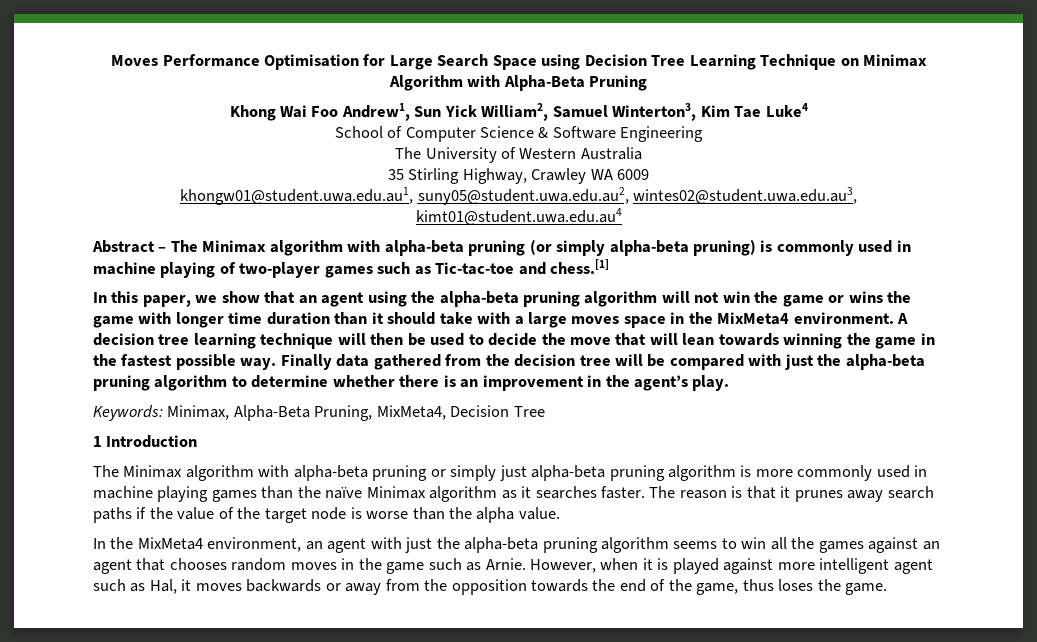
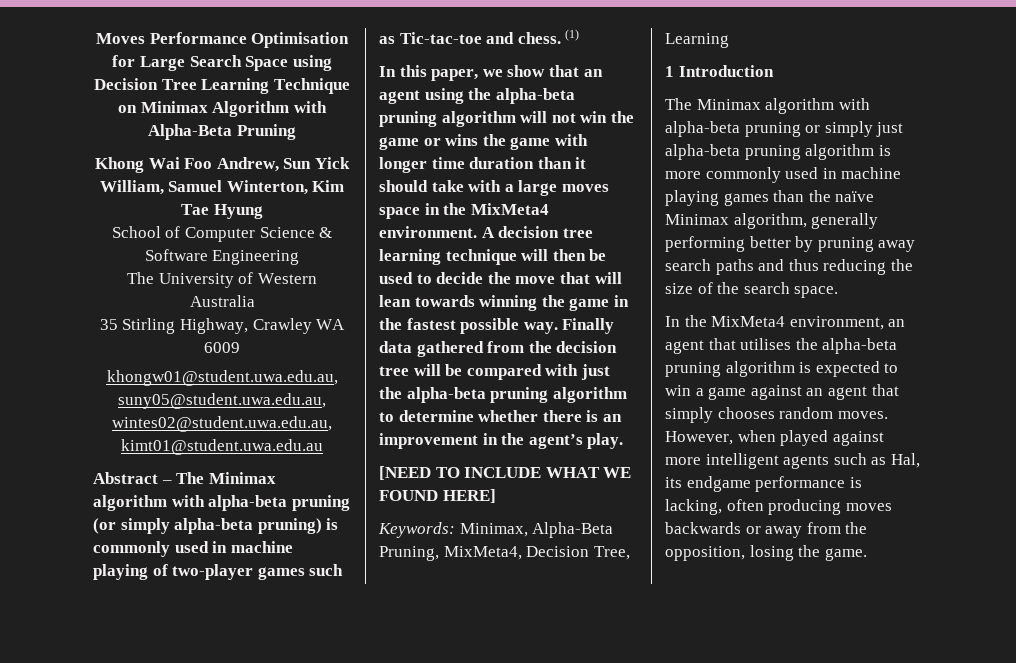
[341,103,410,121] Andrew1, -> [216,157,279,172] Andrew,
[481,103,697,121] William2, Samuel Winterton3, -> [99,180,308,195] William, Samuel Winterton,
[765,103,808,117] Luke4 -> [213,204,263,219] Hyung
[180,187,857,205] [415,208,622,225] khongw01@student.uwa.edu.au1, suny05@student.uwa.edu.au2, wintes02@student.uwa.edu.au3, kimt01@student.uwa.edu.au4 -> [106,370,338,386] [118,393,326,409] [112,416,332,432] [121,439,323,455] khongw01@student.uwa.edu.au, suny05@student.uwa.edu.au, wintes02@student.uwa.edu.au, kimt01@student.uwa.edu.au
[550,259,610,274] chess.[1] -> [517,29,580,44] chess. (1)
(730, 383) none -> [379,466,632,480] [379,489,496,503] // [NEED TO INCLUDE WHAT WE FOUND HERE]
[513,406,545,417] Tree -> [593,546,630,560] [665,33,729,48] Tree, Learning
[429,486,934,502] [93,507,560,523] algorithm as it searches faster. The reason is that it prunes away search paths if the value of the target node is worse than the alpha value. -> [733,213,879,229] [665,236,916,252] [665,259,913,275] [665,282,839,298] algorithm, generally performing better by pruning away search paths and thus reducing the size of the search space.
[370,537,864,553] with just the alpha-beta pruning algorithm seems to win all the games -> [708,338,898,354] [665,361,899,377] [665,385,747,400] that utilises the alpha-beta pruning algorithm is expected to win a game
(166, 564) none -> [665,407,713,423] simply
[290,558,669,574] moves in the game such as Arnie. However, when it is -> [837,411,888,419] [665,430,776,445] moves. However, when
[893,559,933,574] agent -> [783,455,830,469] agents
[181,579,192,591] it -> [665,476,862,492] [665,499,842,515] its endgame performance is lacking, often producing
[451,579,814,595] opposition towards the end of the game, thus loses -> [665,545,794,561] opposition, losing

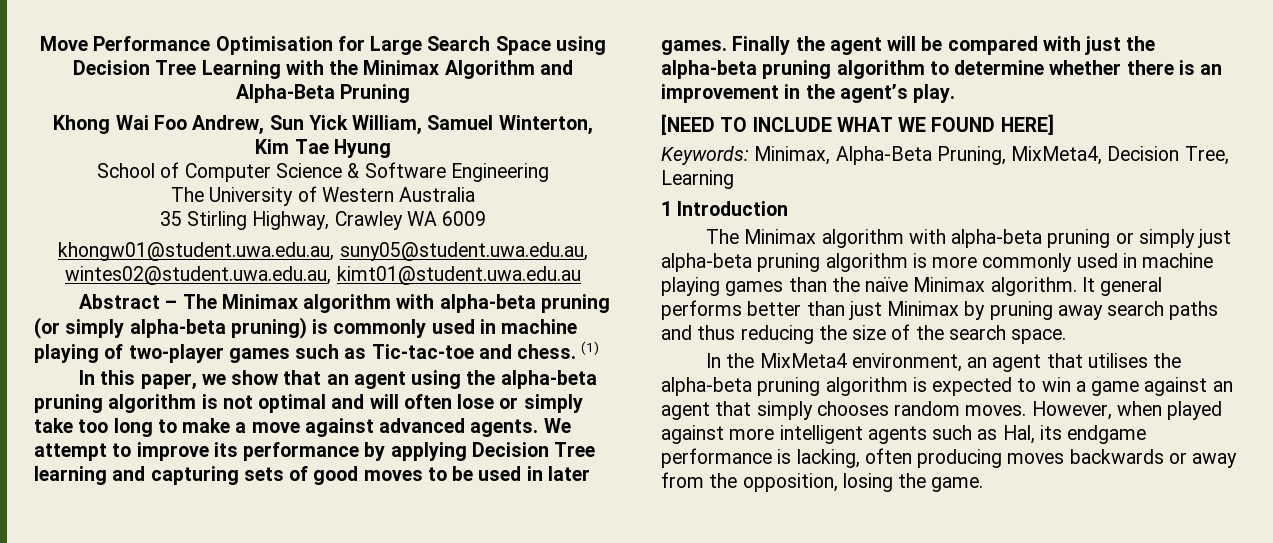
[95,33,145,44] Moves -> [40,36,89,51] Move
[273,78,350,94] [118,105,138,113] Technique on -> [285,60,359,75] with the
[293,101,327,113] with -> [539,60,573,75] and
[520,111,634,123] [379,134,588,150] [379,157,587,173] [379,180,609,196] [379,203,549,219] [379,226,593,238] [379,249,607,265] [379,272,622,284] [379,295,629,311] [379,318,615,334] [379,341,618,357] [379,366,409,376] will not win the game or wins the game with longer time duration than it should take with a large moves space in the MixMeta4 environment. A decision tree learning technique will then be used to decide the move that will lean towards winning the game in the fastest possible way. Finally data gathered from the decision tree -> [201,394,583,413] [34,418,571,437] [34,442,596,461] [34,466,590,485] [661,36,882,55] is not optimal and will often lose or simply take too long to make a move against advanced agents. We attempt to improve its performance by applying Decision Tree learning and capturing sets of good moves to be used in later games. Finally the agent
[733,213,879,229] [665,236,791,252] algorithm, generally performing better -> [990,277,1163,296] [661,300,960,320] algorithm. It general performs better than just Minimax

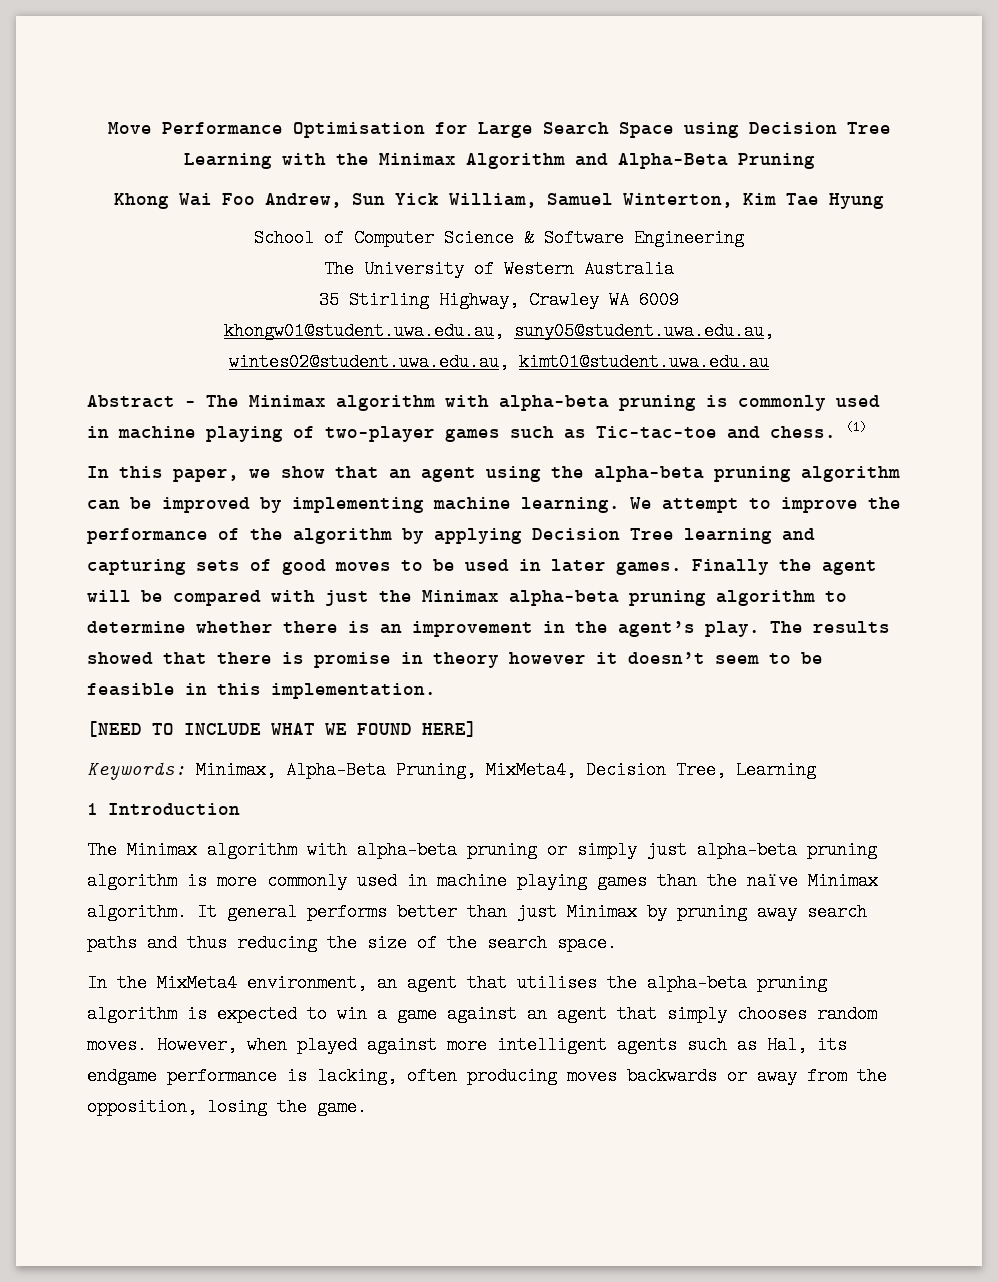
[34,317,307,339] (or simply alpha-beta pruning) -> (696, 403) none
[201,394,583,413] [34,418,571,437] [34,442,360,461] is not optimal and will often lose or simply take too long to make a move against advanced agents. We attempt to improve its performance -> [87,497,901,513] [87,528,392,544] can be improved by implementing machine learning. We attempt to improve the performance of the algorithm
(1156, 43) none -> [422,590,499,603] Minimax
(956, 93) none -> [770,621,890,633] [87,652,823,668] [87,683,436,699] The results showed that there is promise in theory however it doesn’t seem to be feasible in this implementation.

